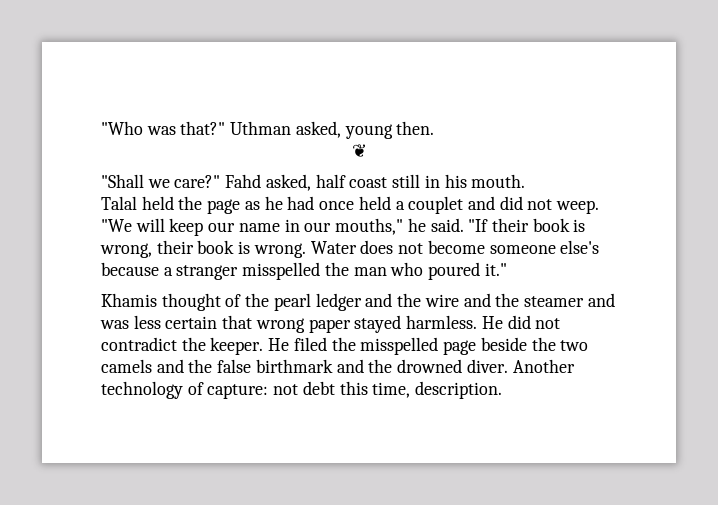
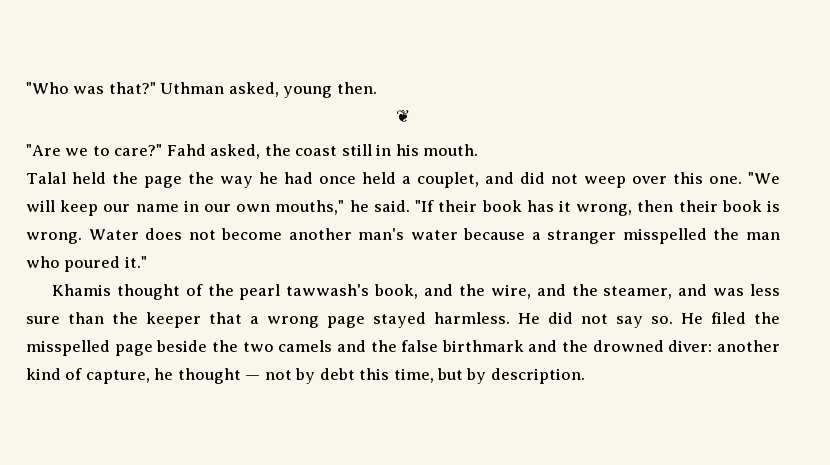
[101,174,170,188] "Shall we -> [26,144,110,156] "Are we to
[315,174,346,188] half -> [264,144,291,156] the
[244,201,260,210] as -> [187,172,253,188] the way
[408,196,464,214] couplet -> [416,172,479,188] couplet,
[556,200,600,214] weep. -> [583,172,742,188] weep over this one.
(332, 227) none -> [236,204,271,212] own
[573,219,586,232] [100,243,152,258] is wrong, -> [526,200,674,216] has it wrong, then
[489,240,600,254] someone else's -> [288,228,458,240] another man's water
[315,293,584,311] ledger and the wire and the steamer -> [286,284,673,299] tawwash's book, and the wire, and the steamer,
[165,315,351,333] certain that wrong paper -> [26,312,365,328] sure than the keeper that a wrong page
[101,337,264,355] contradict the keeper. -> [616,316,673,328] say so.
[466,359,575,373] [101,381,299,399] diver. Another technology of capture: not -> [668,340,780,352] [26,368,316,384] diver: another kind of capture, he thought — not by
(411, 390) none -> [437,368,487,384] but by

